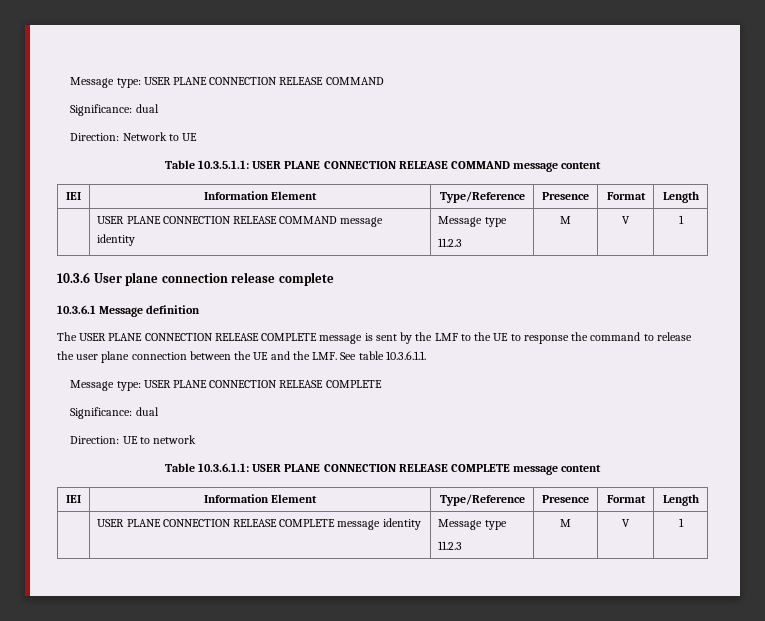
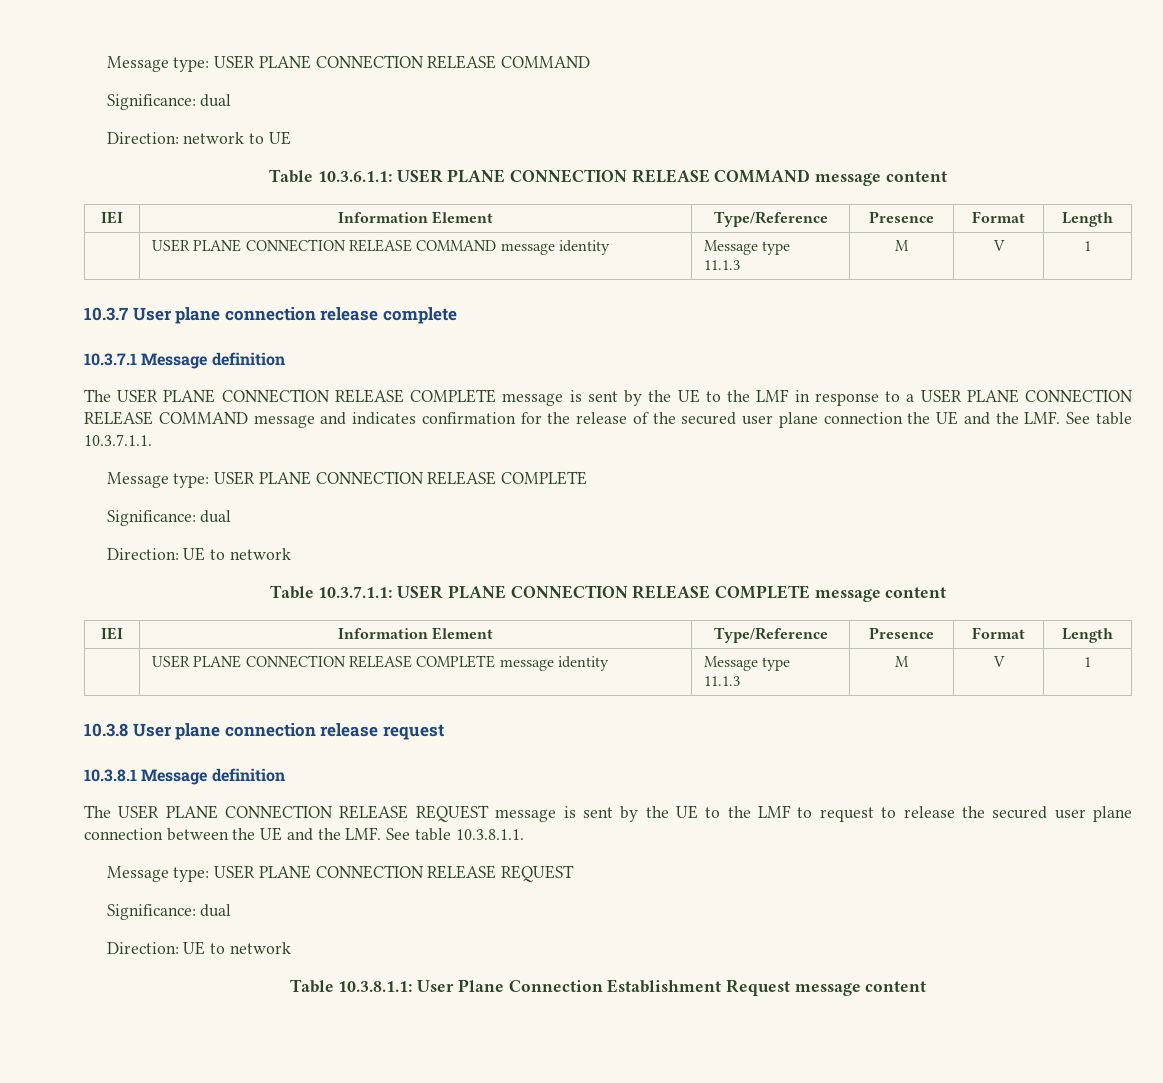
[122,132,167,141] Network -> [183,132,245,144] network
[197,160,249,169] 10.3.5.1.1: -> [317,171,392,182] 10.3.6.1.1:
[438,238,463,247] [560,216,571,224] [622,216,630,224] [678,215,684,224] [57,272,90,283] 11.2.3 | M | V | 1 // 10.3.6 -> [704,260,741,270] [895,240,909,251] [992,240,1005,251] [1084,241,1091,251] [84,307,128,321] 11.1.3 | M | V | 1 // 10.3.7
[57,305,96,314] 10.3.6.1 -> [84,353,137,366] 10.3.7.1
[434,332,692,344] [57,351,426,363] LMF to the UE to response the command to release the user plane connection between the UE and the LMF. See table 10.3.6.1.1. -> [677,389,1133,406] [84,411,1133,428] [84,434,152,446] UE to the LMF in response to a USER PLANE CONNECTION RELEASE COMMAND message and indicates confirmation for the release of the secured user plane connection the UE and the LMF. See table 10.3.7.1.1.
[197,463,249,472] 10.3.6.1.1: -> [318,586,393,598] 10.3.7.1.1:
[438,541,463,550] [560,519,571,527] [622,519,630,527] [678,518,684,527] 11.2.3 | M | V | 1 -> [704,676,741,686] [895,656,909,667] [992,656,1005,667] [1084,657,1091,667] [84,723,444,740] [84,768,285,785] [84,805,1133,822] [84,827,524,841] [106,865,574,882] [106,904,232,920] [106,941,291,955] [289,979,927,996] 11.1.3 | M | V | 1 // 10.3.8 User plane connection release request // 10.3.8.1 Message definition // The USER PLANE CONNECTION RELEASE REQUEST message is sent by the UE to the LMF to request to release the secured user plane connection between the UE and the LMF. See table 10.3.8.1.1. // Message type: USER PLANE CONNECTION RELEASE REQUEST // Significance: dual // Direction: UE to network // Table 10.3.8.1.1: User Plane Connection Establishment Request message content

